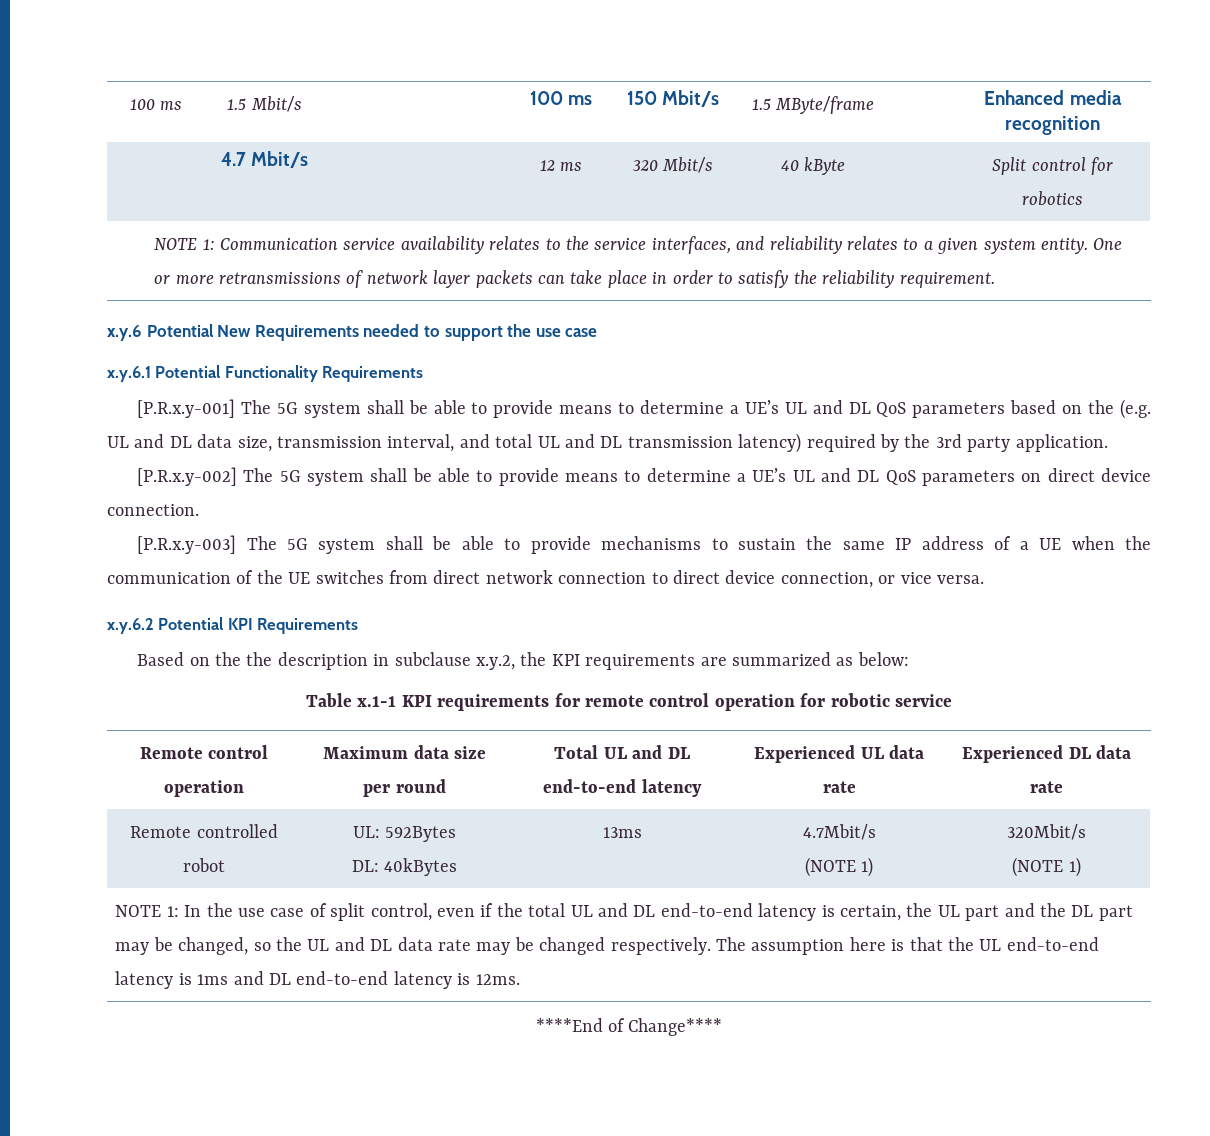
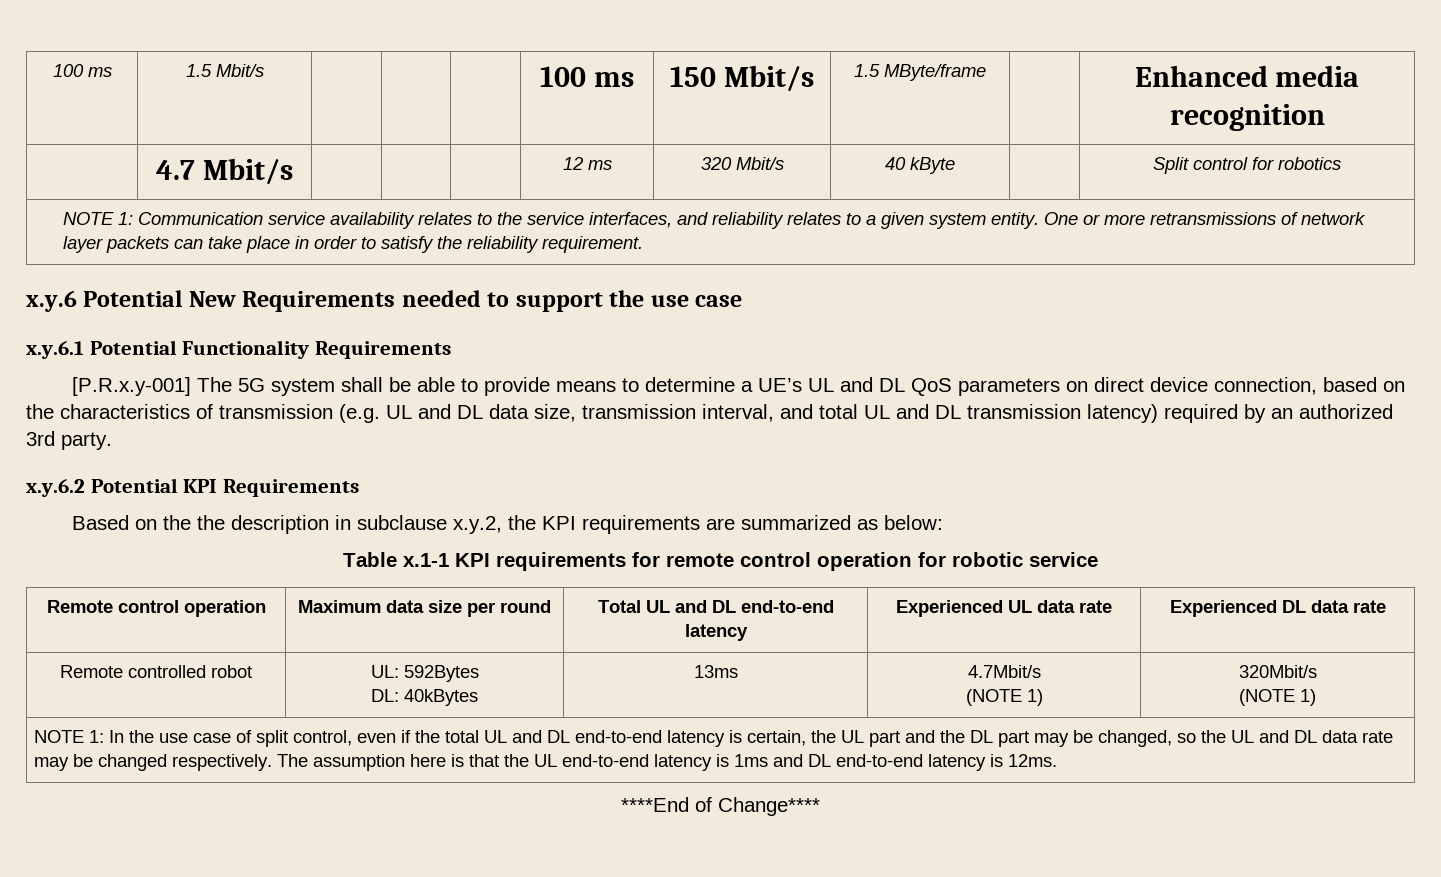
[1010,400,1115,414] based on the -> [1066,377,1406,395] [26,404,333,419] on direct device connection, based on the characteristics of transmission
[904,434,1108,452] [137,467,1151,486] [107,504,199,516] [137,535,1152,554] [107,570,984,588] the 3rd party application. // [P.R.x.y-002] The 5G system shall be able to provide means to determine a UE’s UL and DL QoS parameters on direct device connection. // [P.R.x.y-003] The 5G system shall be able to provide mechanisms to sustain the same IP address of a UE when the communication of the UE switches from direct network connection to direct device connection, or vice versa. -> [1271,404,1393,419] [26,431,112,450] an authorized 3rd party.

